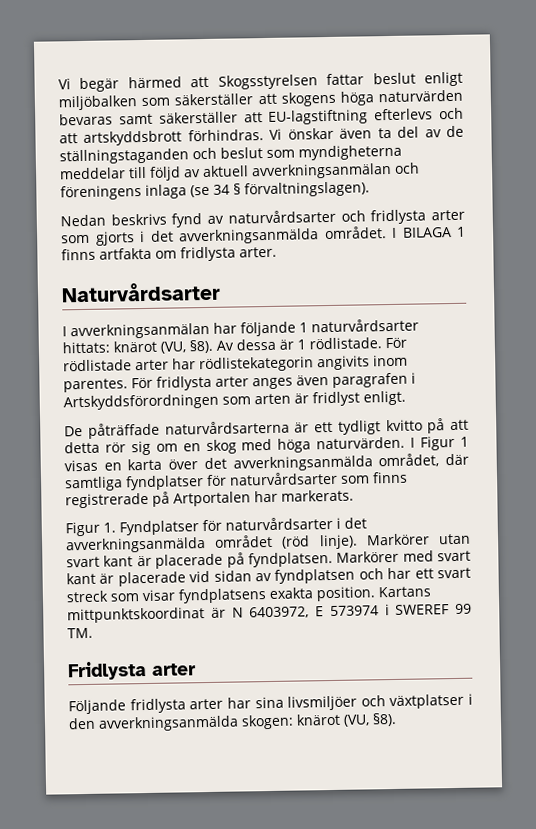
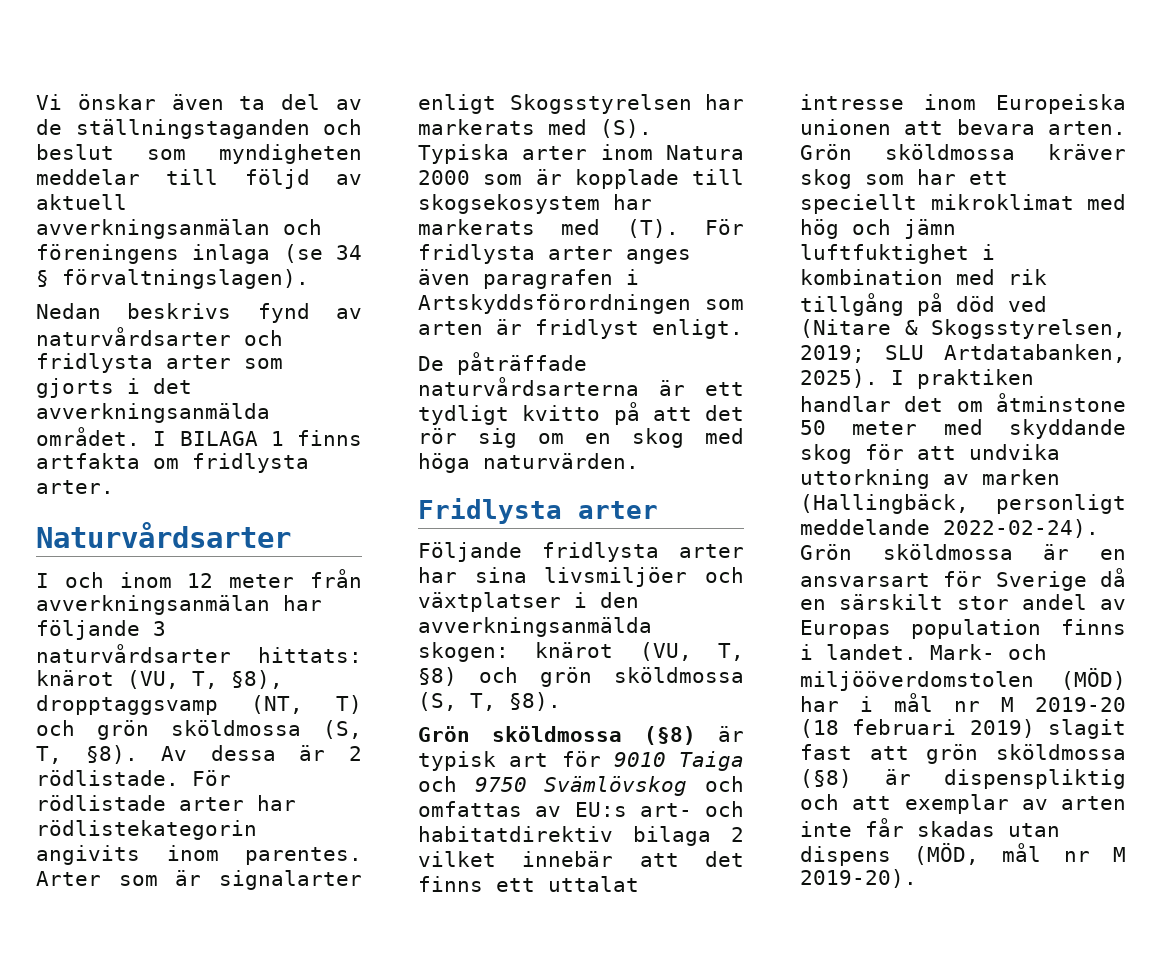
[58,71,463,93] [58,89,463,111] [59,107,464,126] [59,128,283,146] Vi begär härmed att Skogsstyrelsen fattar beslut enligt miljöbalken som säkerställer att skogens höga naturvärden bevaras samt säkerställer att EU-lagstiftning efterlevs och att artskyddsbrott förhindras. Vi -> [36,94,62,110] Vi
[298,144,402,161] myndigheterna -> [219,144,362,164] myndigheten
(67, 331) none -> [64,569,363,588] och inom 12 meter från
[299,322,308,333] 1 -> [153,621,166,636] 3
(186, 347) none -> [192,670,283,689] [36,695,362,715] [36,720,362,740] [36,746,62,764] T, §8), dropptaggsvamp (NT, T) och grön sköldmossa (S, T,
[297,339,306,350] 1 -> [349,746,362,761] 2
(128, 385) none -> [36,870,362,890] [418,94,744,114] [418,119,652,138] [418,144,744,164] [418,169,744,189] [418,194,652,214] [418,219,679,238] Arter som är signalarter enligt Skogsstyrelsen har markerats med (S). Typiska arter inom Natura 2000 som är kopplade till skogsekosystem har markerats med (T).
[64,441,100,454] detta -> [705,405,744,421] det
[410,435,470,451] [64,453,469,472] [64,471,408,492] [65,489,354,509] [65,516,367,537] [65,533,471,554] [66,550,471,569] [66,567,471,587] [66,586,431,604] [67,603,472,624] [67,627,93,639] I Figur 1 visas en karta över det avverkningsanmälda området, där samtliga fyndplatser för naturvårdsarter som finns registrerade på Artportalen har markerats. // Figur 1. Fyndplatser för naturvårdsarter i det avverkningsanmälda området (röd linje). Markörer utan svart kant är placerade på fyndplatsen. Markörer med svart kant är placerade vid sidan av fyndplatsen och har ett svart streck som visar fyndplatsens exakta position. Kartans mittpunktskoordinat är N 6403972, E 573974 i SWEREF 99 TM. -> (639, 461) none
[372,712,397,727] §8). -> [718,643,744,661] [418,667,744,687] [418,692,561,711] [418,726,744,745] [418,751,744,771] [418,776,744,796] [418,801,744,817] [418,826,744,846] [418,851,744,867] [418,876,639,892] [800,94,1126,114] [800,119,1126,135] [800,144,1126,160] [800,169,1008,189] [800,194,1126,214] [800,219,956,239] [800,244,995,264] [800,269,1047,285] [800,293,1047,316] [800,319,1126,339] [800,344,1126,363] [800,369,1034,389] [800,393,1126,412] [800,419,1126,439] [800,444,1060,464] [800,469,1060,489] [800,494,1126,514] [800,519,1099,538] [800,544,1126,560] [800,568,1126,591] [800,594,1126,610] [800,619,1126,639] [800,644,1047,660] [800,668,1126,691] [800,693,1126,712] [800,719,1126,739] [800,744,1126,764] [800,769,1126,789] [800,794,1126,814] [800,818,1060,837] [800,843,1126,866] [800,869,917,888] T, §8) och grön sköldmossa (S, T, §8). // Grön sköldmossa (§8) är typisk art för 9010 Taiga och 9750 Svämlövskog och omfattas av EU:s art- och habitatdirektiv bilaga 2 vilket innebär att det finns ett uttalat intresse inom Europeiska unionen att bevara arten. Grön sköldmossa kräver skog som har ett speciellt mikroklimat med hög och jämn luftfuktighet i kombination med rik tillgång på död ved (Nitare & Skogsstyrelsen, 2019; SLU Artdatabanken, 2025). I praktiken handlar det om åtminstone 50 meter med skyddande skog för att undvika uttorkning av marken (Hallingbäck, personligt meddelande 2022-02-24). Grön sköldmossa är en ansvarsart för Sverige då en särskilt stor andel av Europas population finns i landet. Mark- och miljööverdomstolen (MÖD) har i mål nr M 2019-20 (18 februari 2019) slagit fast att grön sköldmossa (§8) är dispenspliktig och att exemplar av arten inte får skadas utan dispens (MÖD, mål nr M 2019-20).

